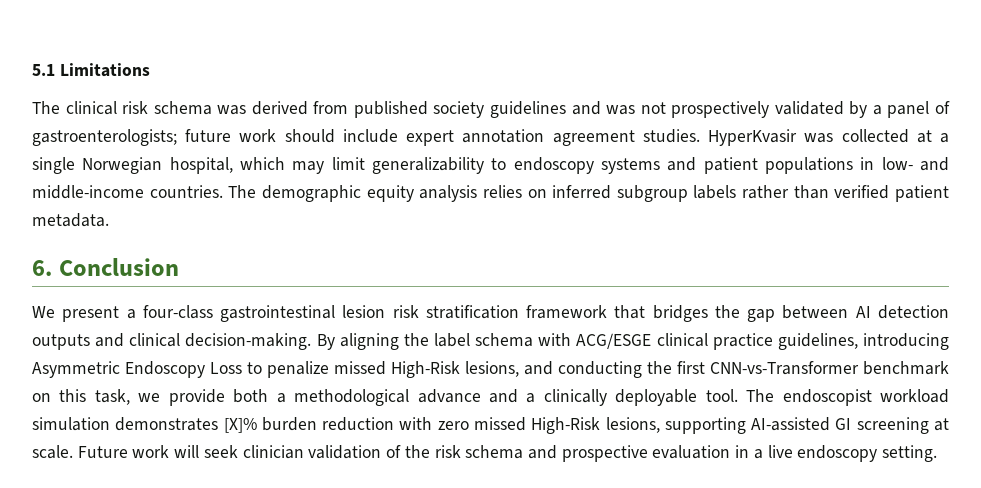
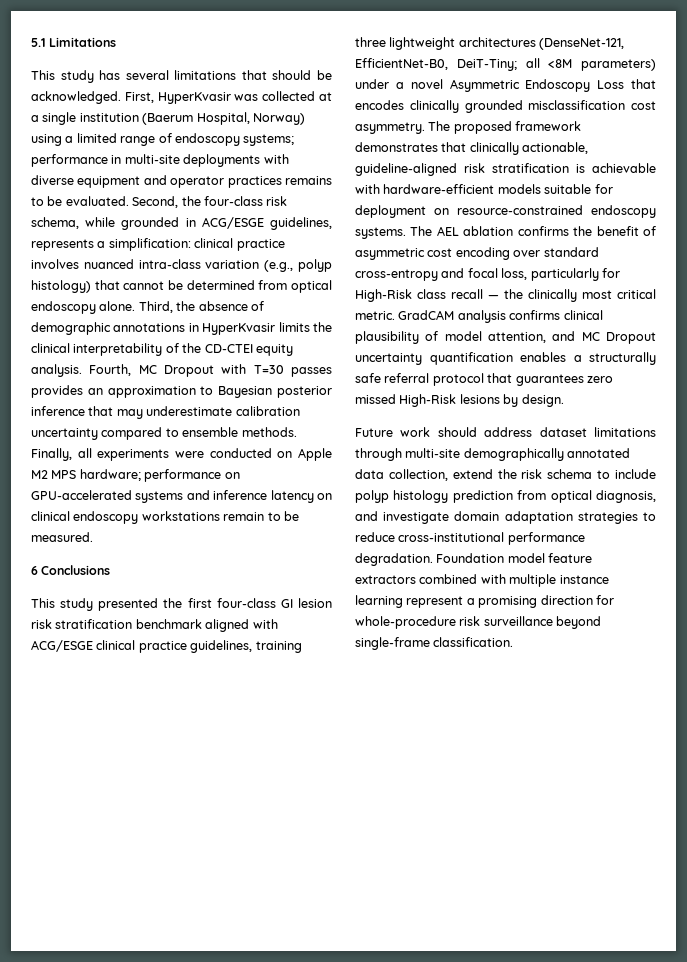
[32,101,950,118] [32,129,700,146] The clinical risk schema was derived from published society guidelines and was not prospectively validated by a panel of gastroenterologists; future work should include expert annotation agreement studies. -> [31,70,332,83] [31,91,154,104] This study has several limitations that should be acknowledged. First,
[82,157,950,174] [32,185,949,202] [32,213,109,227] [32,258,179,276] [32,305,949,322] [32,333,534,350] Norwegian hospital, which may limit generalizability to endoscopy systems and patient populations in low- and middle-income countries. The demographic equity analysis relies on inferred subgroup labels rather than verified patient metadata. // 6. Conclusion // We present a four-class gastrointestinal lesion risk stratification framework that bridges the gap between AI detection outputs and clinical decision-making. By aligning the label schema -> [79,112,305,125] [31,133,295,146] [31,154,289,167] [31,175,332,188] [31,196,288,208] [31,217,332,230] [31,238,285,251] [31,259,333,272] [31,280,332,293] [31,301,264,314] [31,322,332,335] [31,343,293,356] [31,364,332,377] [31,385,332,398] [31,406,300,419] [31,427,297,440] [31,448,332,461] [31,469,240,482] [31,490,332,503] [31,511,299,524] [31,532,93,542] [31,565,111,575] [31,598,332,611] [31,619,250,632] institution (Baerum Hospital, Norway) using a limited range of endoscopy systems; performance in multi-site deployments with diverse equipment and operator practices remains to be evaluated. Second, the four-class risk schema, while grounded in ACG/ESGE guidelines, represents a simplification: clinical practice involves nuanced intra-class variation (e.g., polyp histology) that cannot be determined from optical endoscopy alone. Third, the absence of demographic annotations in HyperKvasir limits the clinical interpretability of the CD-CTEI equity analysis. Fourth, MC Dropout with T=30 passes provides an approximation to Bayesian posterior inference that may underestimate calibration uncertainty compared to ensemble methods. Finally, all experiments were conducted on Apple M2 MPS hardware; performance on GPU-accelerated systems and inference latency on clinical endoscopy workstations remain to be measured. // 6 Conclusions // This study presented the first four-class GI lesion risk stratification benchmark aligned
[863,333,949,350] [32,361,949,378] [32,389,949,406] [32,417,950,434] [32,445,938,462] introducing Asymmetric Endoscopy Loss to penalize missed High-Risk lesions, and conducting the first CNN-vs-Transformer benchmark on this task, we provide both a methodological advance and a clinically deployable tool. The endoscopist workload simulation demonstrates [X]% burden reduction with zero missed High-Risk lesions, supporting AI-assisted GI screening at scale. Future work will seek clinician validation of the risk schema and prospective evaluation in a live endoscopy setting. -> [255,641,302,653] [355,37,625,50] [355,58,656,71] [355,79,656,92] [355,100,656,113] [355,121,582,134] [355,142,589,155] [355,163,656,176] [355,184,613,194] [355,205,656,218] [355,226,656,239] [355,247,599,260] [355,268,620,281] [355,289,656,302] [355,310,603,323] [355,331,656,344] [355,352,656,365] [355,373,613,386] [355,394,564,407] [355,427,656,437] [355,448,631,461] [355,469,656,481] [355,490,656,503] [355,511,656,524] [355,532,585,545] [355,553,593,566] [355,574,609,587] [355,595,614,608] [355,616,602,629] [355,637,514,650] training three lightweight architectures (DenseNet-121, EfficientNet-B0, DeiT-Tiny; all <8M parameters) under a novel Asymmetric Endoscopy Loss that encodes clinically grounded misclassification cost asymmetry. The proposed framework demonstrates that clinically actionable, guideline-aligned risk stratification is achievable with hardware-efficient models suitable for deployment on resource-constrained endoscopy systems. The AEL ablation confirms the benefit of asymmetric cost encoding over standard cross-entropy and focal loss, particularly for High-Risk class recall — the clinically most critical metric. GradCAM analysis confirms clinical plausibility of model attention, and MC Dropout uncertainty quantification enables a structurally safe referral protocol that guarantees zero missed High-Risk lesions by design. // Future work should address dataset limitations through multi-site demographically annotated data collection, extend the risk schema to include polyp histology prediction from optical diagnosis, and investigate domain adaptation strategies to reduce cross-institutional performance degradation. Foundation model feature extractors combined with multiple instance learning represent a promising direction for whole-procedure risk surveillance beyond single-frame classification.

